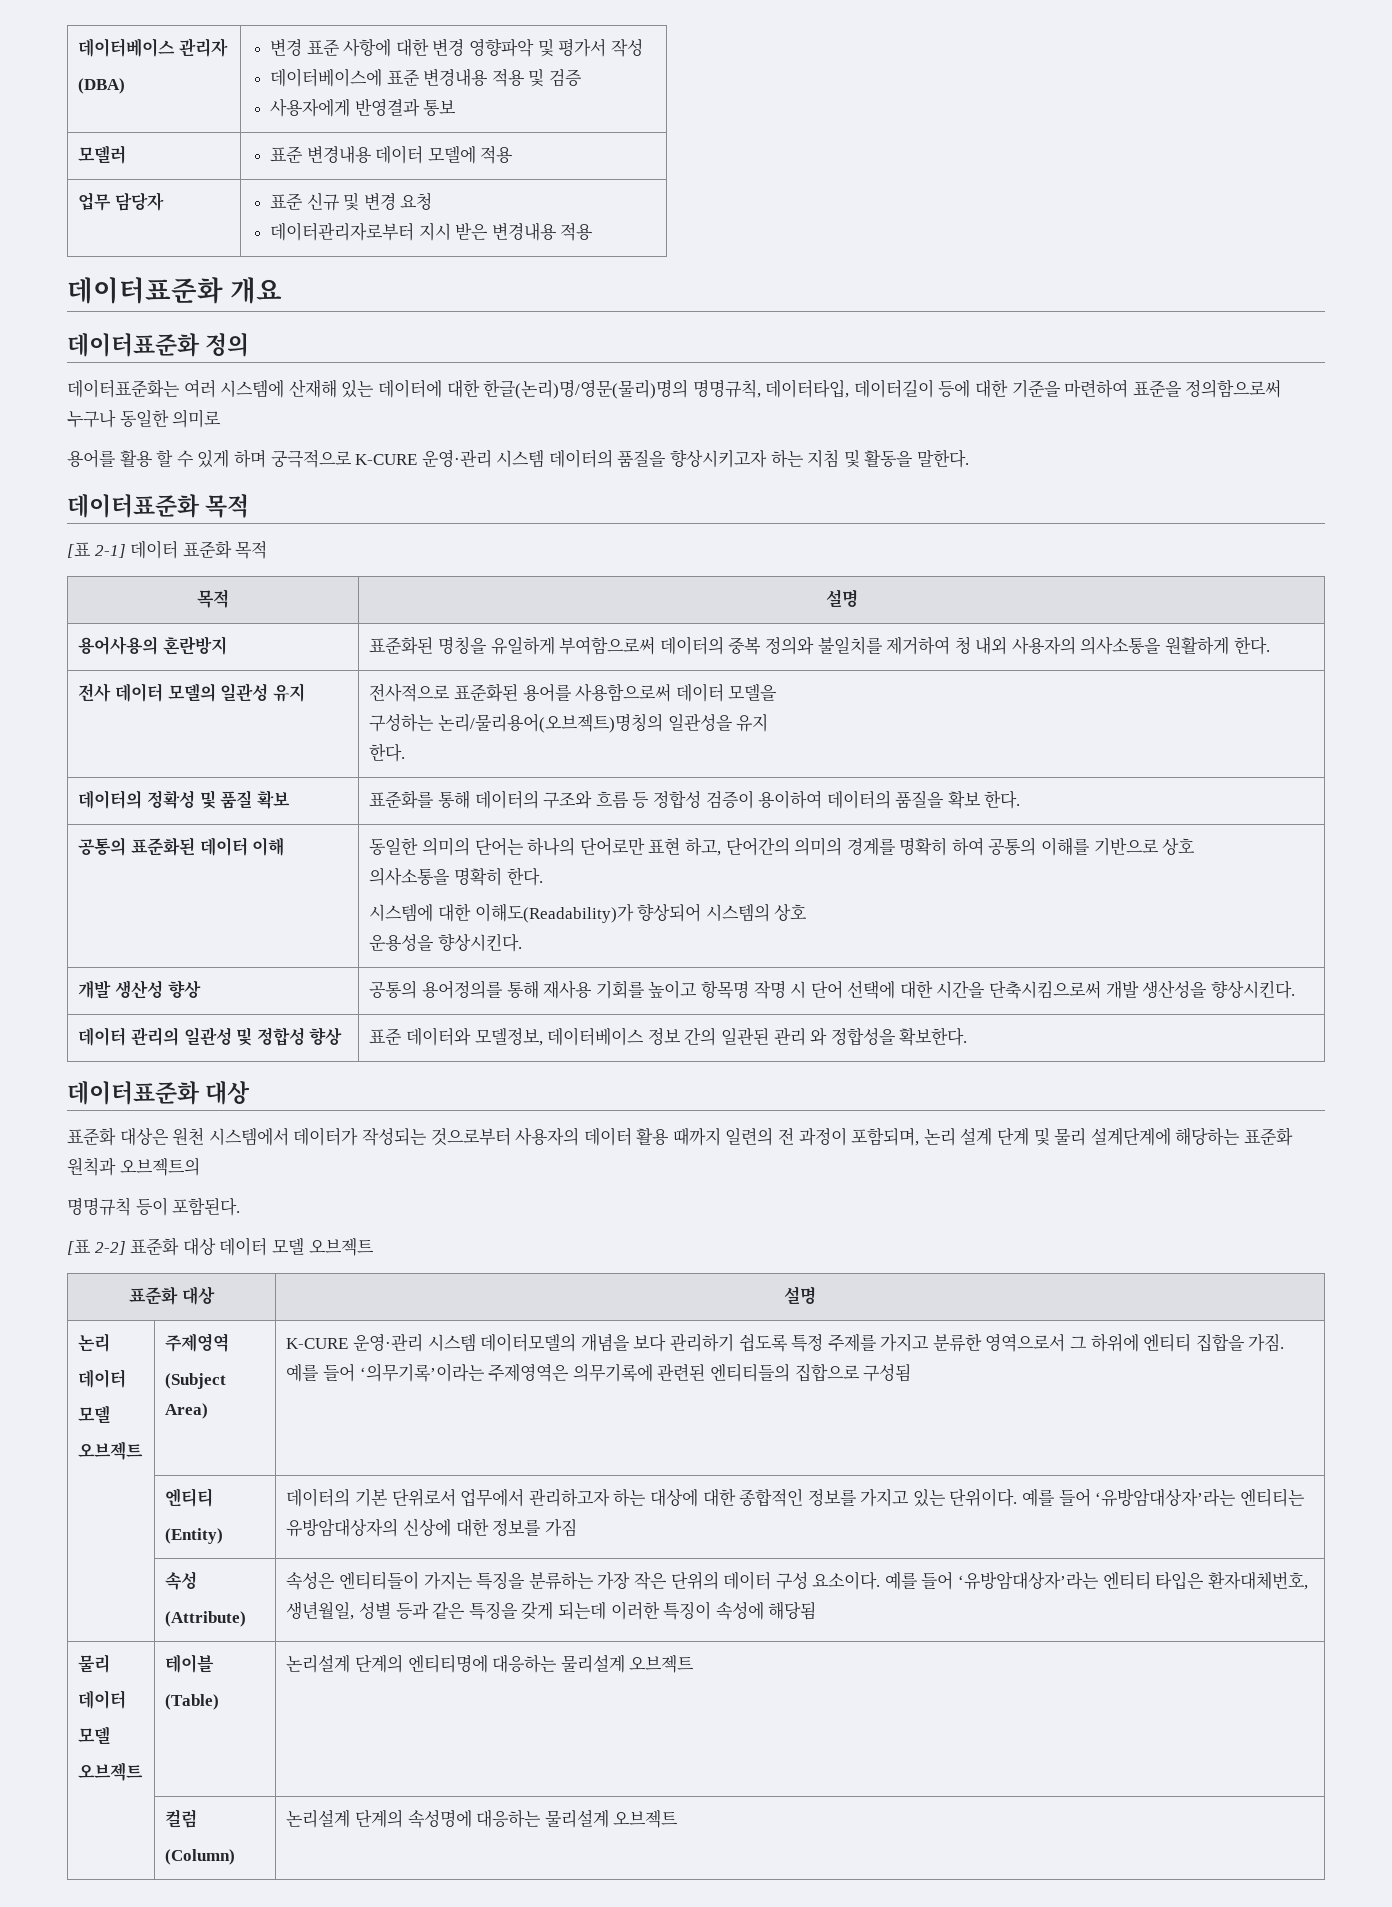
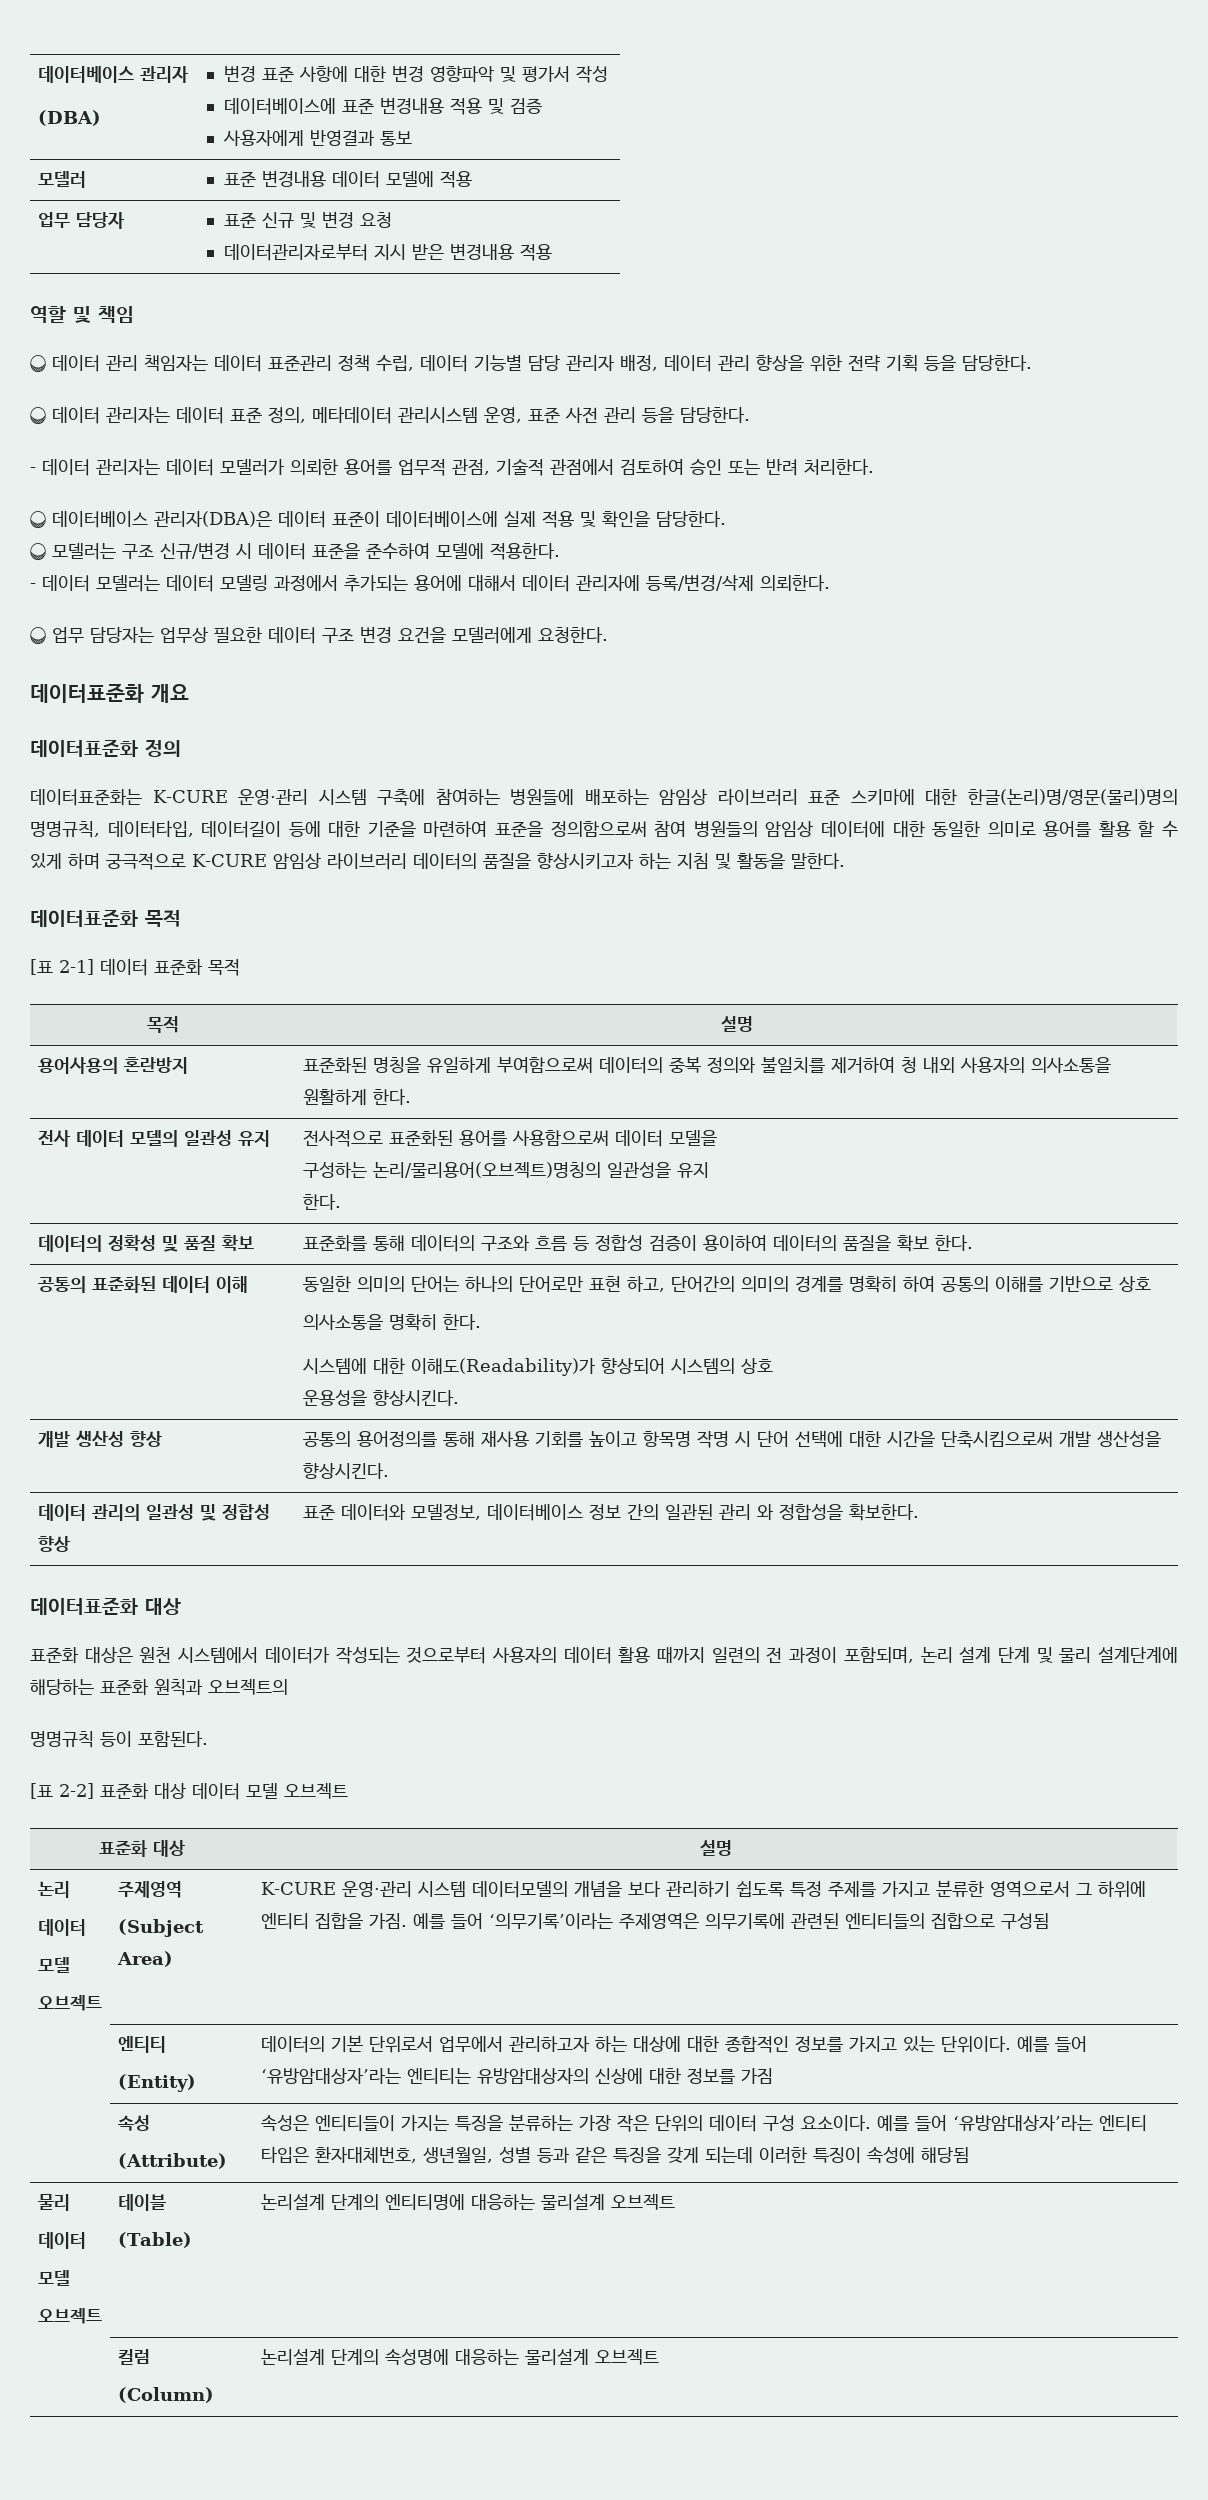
(594, 232) none -> [30,306,134,323] [30,355,1032,373] [30,406,750,425] [30,459,874,476] [30,511,726,529] [30,542,560,561] [30,574,830,592] [30,626,608,645] // 역할 및 책임 // ❍ 데이터 관리 책임자는 데이터 표준관리 정책 수립, 데이터 기능별 담당 관리자 배정, 데이터 관리 향상을 위한 전략 기획 등을 담당한다. // ❍ 데이터 관리자는 데이터 표준 정의, 메타데이터 관리시스템 운영, 표준 사전 관리 등을 담당한다. // - 데이터 관리자는 데이터 모델러가 의뢰한 용어를 업무적 관점, 기술적 관점에서 검토하여 승인 또는 반려 처리한다. // ❍ 데이터베이스 관리자(DBA)은 데이터 표준이 데이터베이스에 실제 적용 및 확인을 담당한다. // ❍ 모델러는 구조 신규/변경 시 데이터 표준을 준수하여 모델에 적용한다. // - 데이터 모델러는 데이터 모델링 과정에서 추가되는 용어에 대해서 데이터 관리자에 등록/변경/삭제 의뢰한다. // ❍ 업무 담당자는 업무상 필요한 데이터 구조 변경 요건을 모델러에게 요청한다.
[183,379,442,398] 여러 시스템에 산재해 있는 데이터에 -> [152,789,915,806] K-CURE 운영·관리 시스템 구축에 참여하는 병원들에 배포하는 암임상 라이브러리 표준 스키마에
[67,409,116,428] 누구나 -> [654,821,925,838] 참여 병원들의 암임상 데이터에 대한
(222, 418) // -> (1036, 829) none
[421,450,545,468] 운영·관리 시스템 -> [272,853,407,870] 암임상 라이브러리

